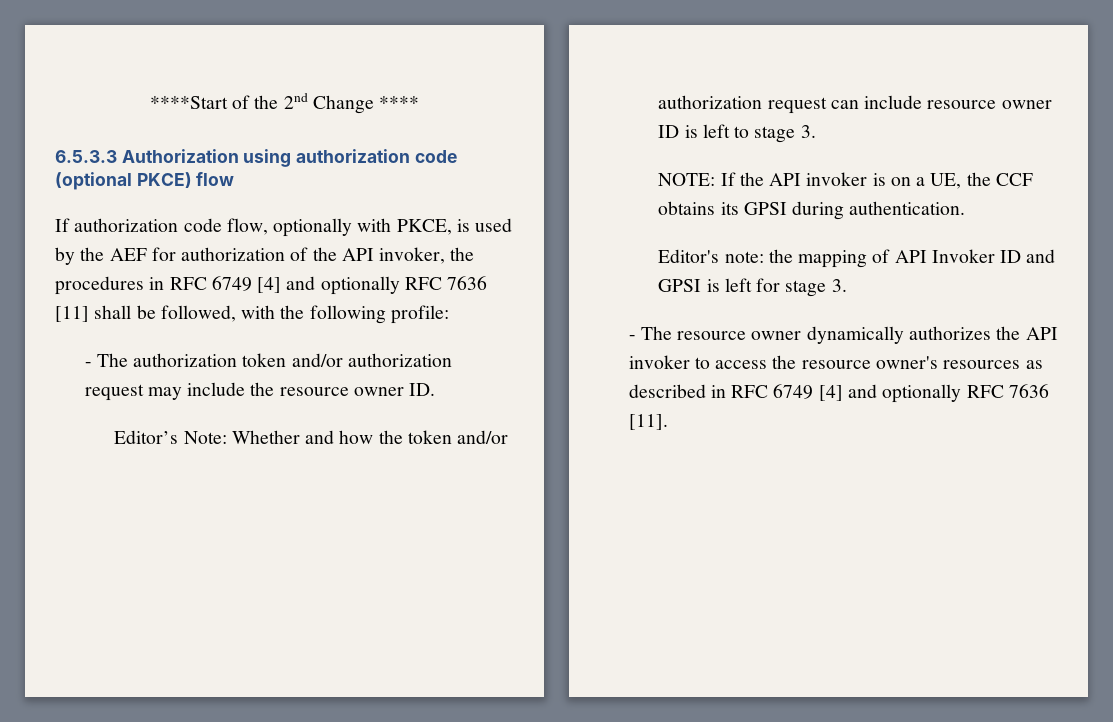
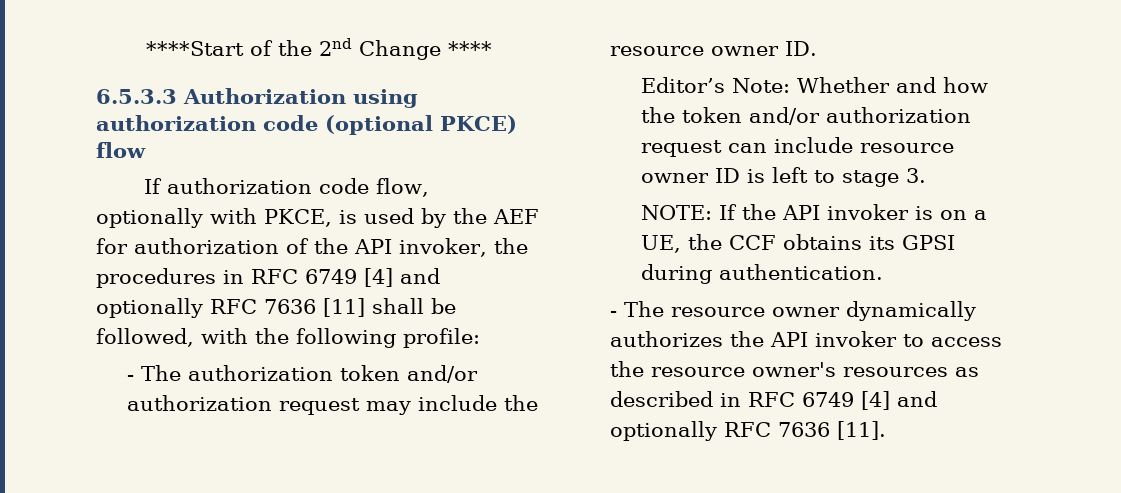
[658,249,1056,268] [658,278,847,297] // Editor's note: the mapping of API Invoker ID and GPSI is left for stage 3. -> (884, 272) none

